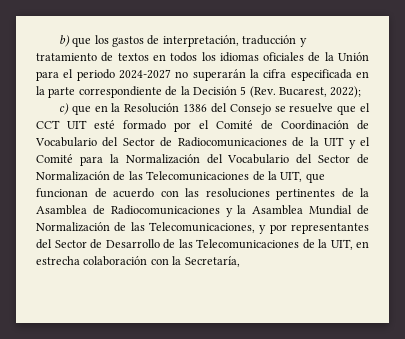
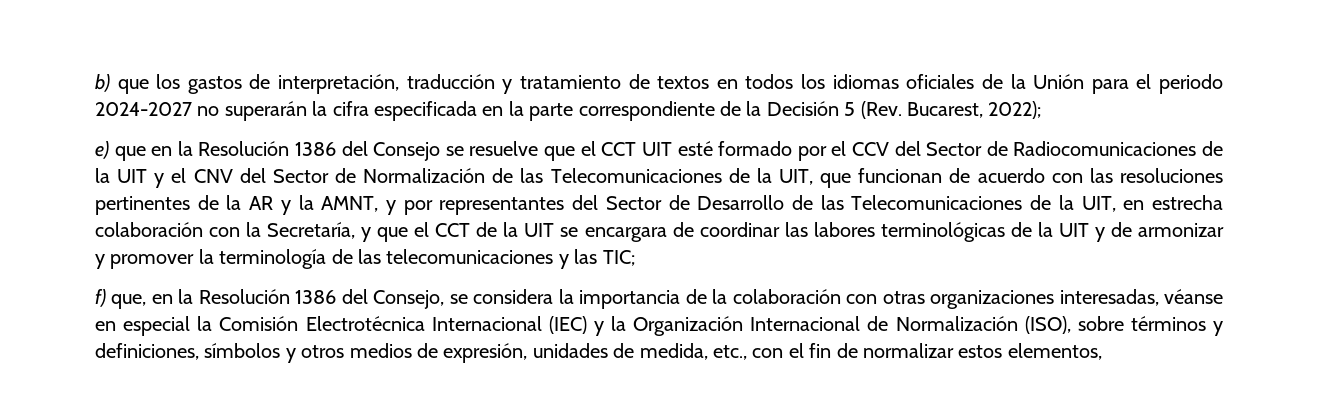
[58,103,69,115] c) -> [95,141,109,159] e)
[216,120,369,130] [35,137,97,147] Comité de Coordinación de Vocabulario -> [851,142,889,156] CCV
[36,154,290,166] Comité para la Normalización del Vocabulario -> [193,169,233,183] CNV
[36,205,369,217] [36,222,255,233] Asamblea de Radiocomunicaciones y la Asamblea Mundial de Normalización de las Telecomunicaciones, -> [249,195,379,215] AR y la AMNT,
(240, 261) none -> [361,222,1225,242] [95,249,635,269] [95,289,1223,309] [95,316,1223,336] [95,343,1102,363] y que el CCT de la UIT se encargara de coordinar las labores terminológicas de la UIT y de armonizar y promover la terminología de las telecomunicaciones y las TIC; // f) que, en la Resolución 1386 del Consejo, se considera la importancia de la colaboración con otras organizaciones interesadas, véanse en especial la Comisión Electrotécnica Internacional (IEC) y la Organización Internacional de Normalización (ISO), sobre términos y definiciones, símbolos y otros medios de expresión, unidades de medida, etc., con el fin de normalizar estos elementos,

